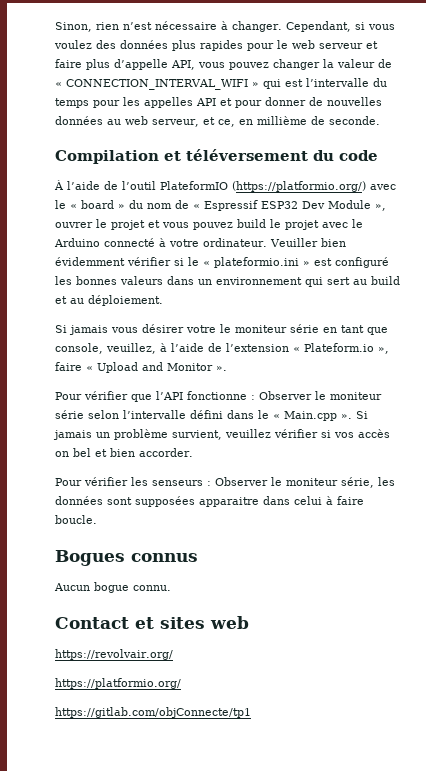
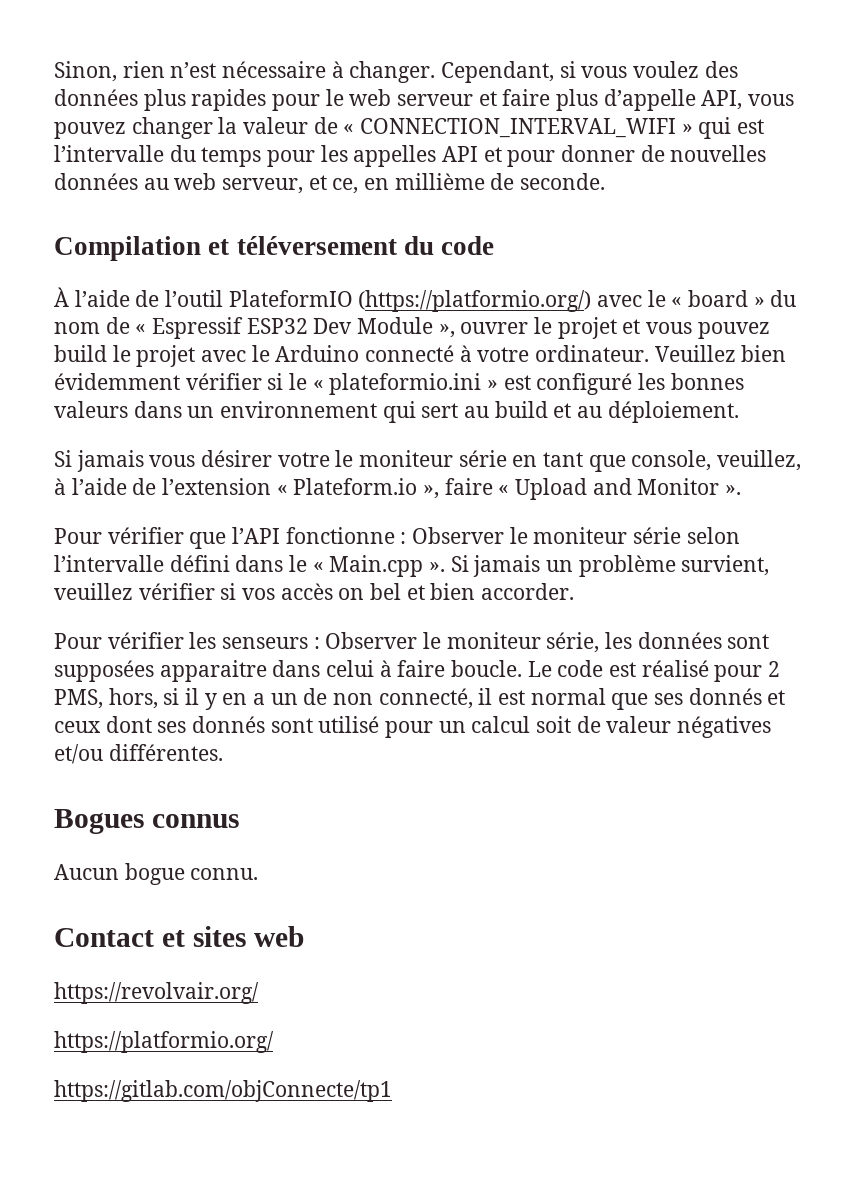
[269,238,318,247] Veuiller -> [654,345,736,362] Veuillez
(97, 519) none -> [527,660,781,682] [54,688,786,710] [54,716,772,738] [54,744,223,764] Le code est réalisé pour 2 PMS, hors, si il y en a un de non connecté, il est normal que ses donnés et ceux dont ses donnés sont utilisé pour un calcul soit de valeur négatives et/ou différentes.

